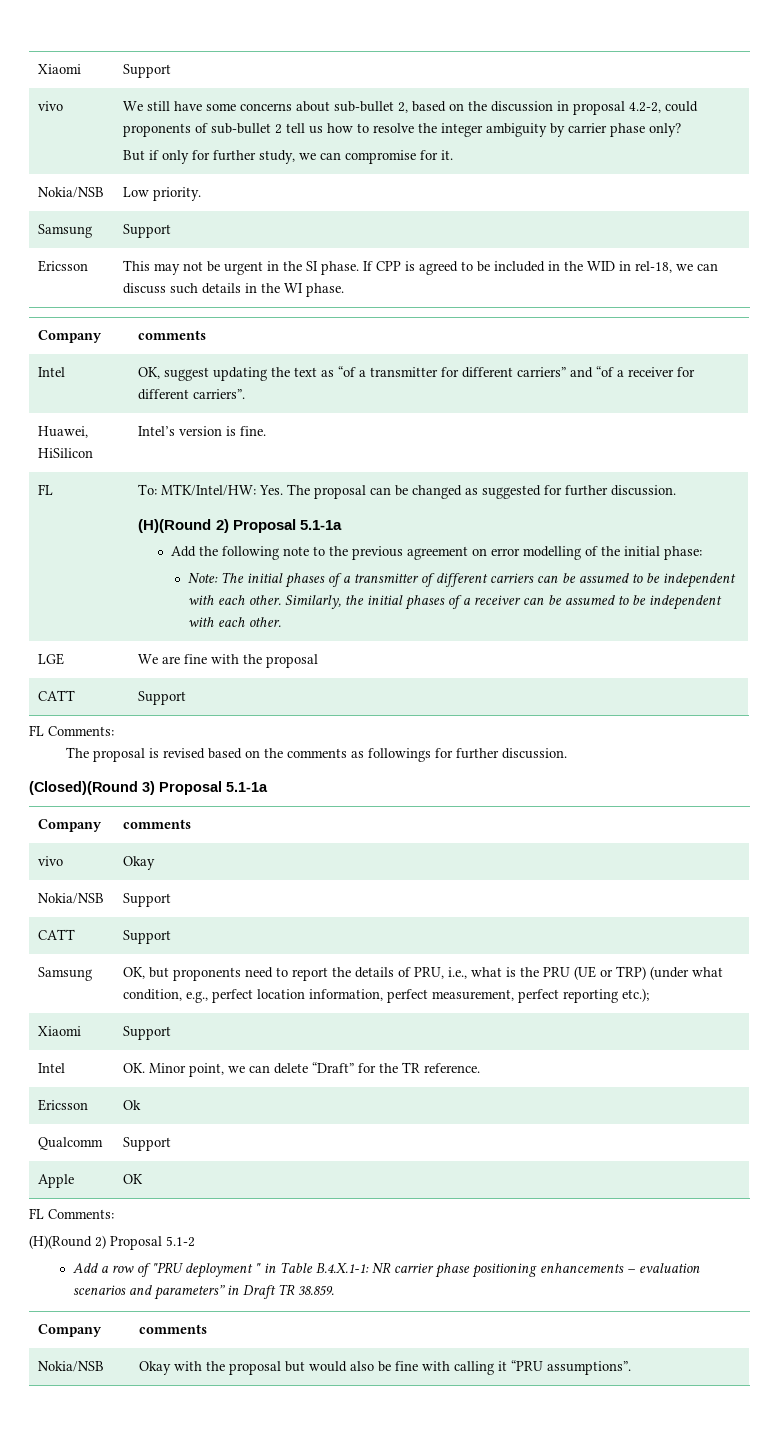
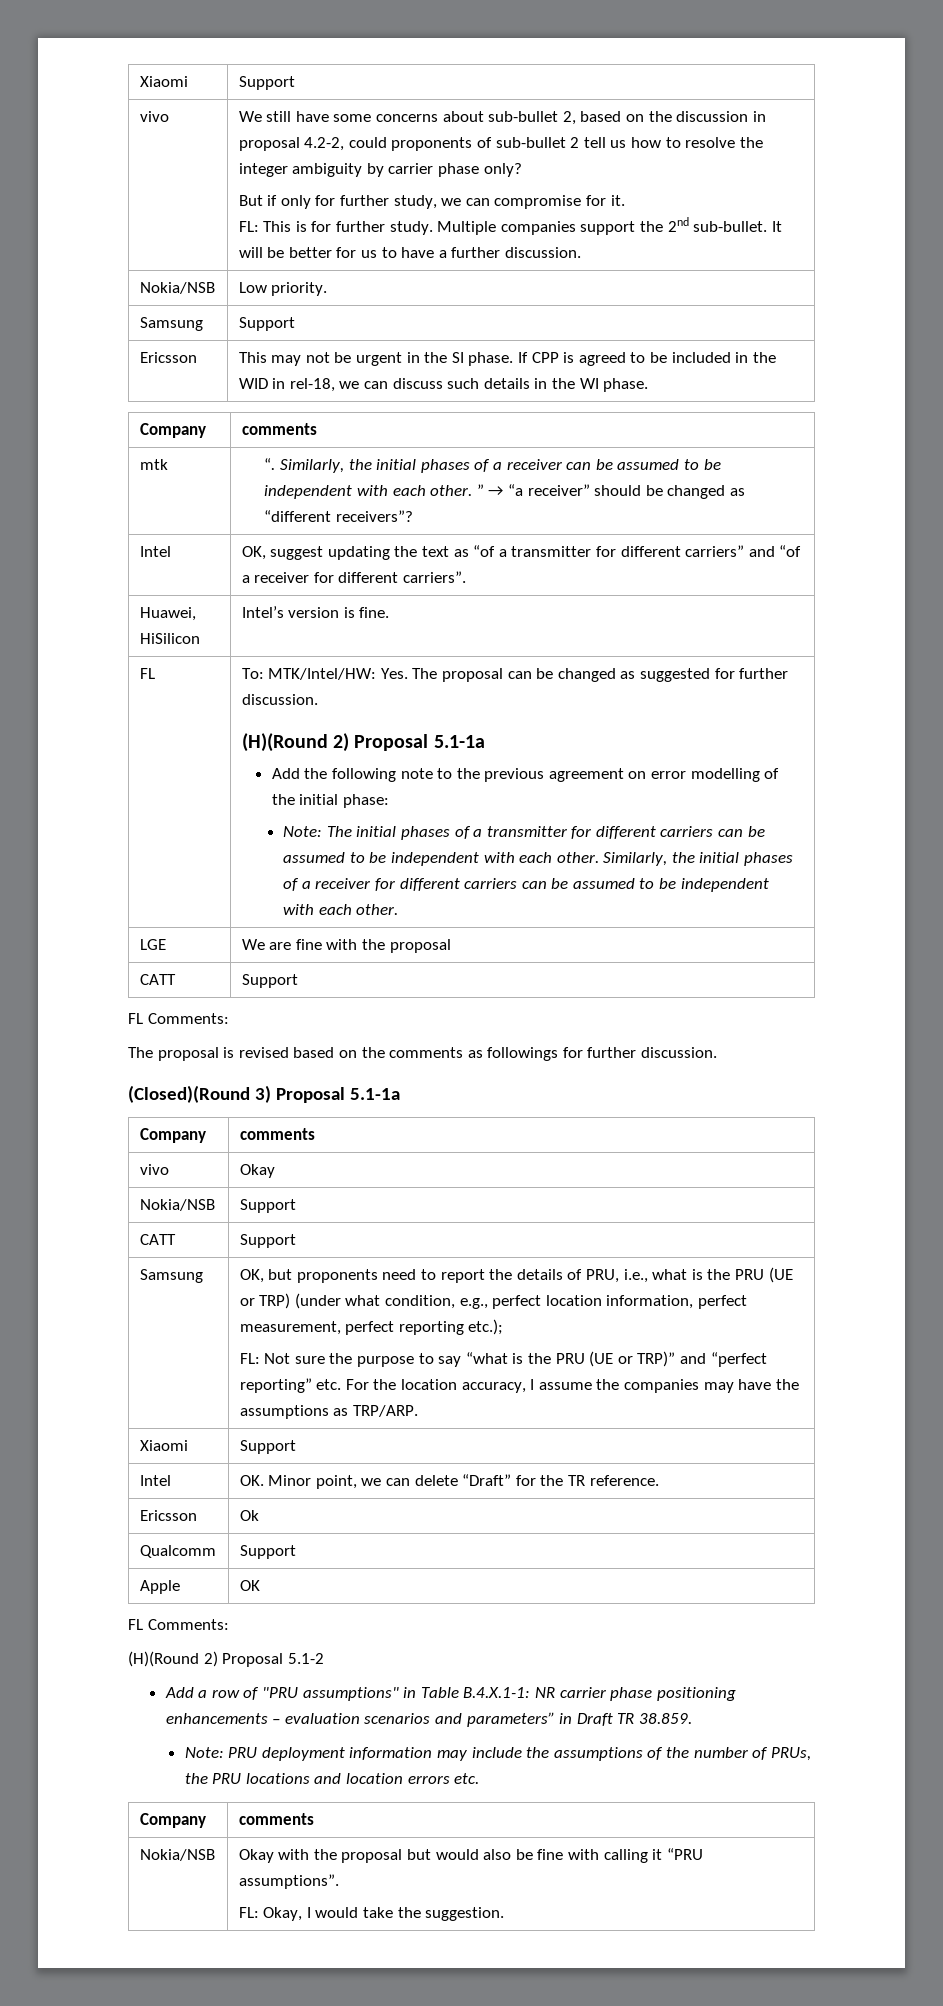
(454, 155) none -> [238,217,782,235] [238,247,581,258] // FL: This is for further study. Multiple companies support the 2nd sub-bullet. It will be better for us to have a further discussion.
(207, 335) none -> [139,459,168,470] [264,458,721,473] [264,484,745,499] [264,510,414,522] // mtk | “. Similarly, the initial phases of a receiver can be assumed to be independent with each other. ” → “a receiver” should be changed as “different receivers”?
[420,573,435,587] of -> [571,826,592,839] for
(521, 600) none -> [374,878,518,891] for different carriers
(650, 995) none -> [239,1351,767,1367] [239,1378,799,1393] [239,1405,418,1419] // FL: Not sure the purpose to say “what is the PRU (UE or TRP)” and “perfect reporting” etc. For the location accuracy, I assume the companies may have the assumptions as TRP/ARP.
[184,1263,261,1278] deployment " -> [302,1687,399,1701] assumptions"
(334, 1291) none -> [184,1747,811,1761] [184,1773,480,1784] // Note: PRU deployment information may include the assumptions of the number of PRUs, the PRU locations and location errors etc.
(632, 1368) none -> [238,1907,505,1921] // FL: Okay, I would take the suggestion.

